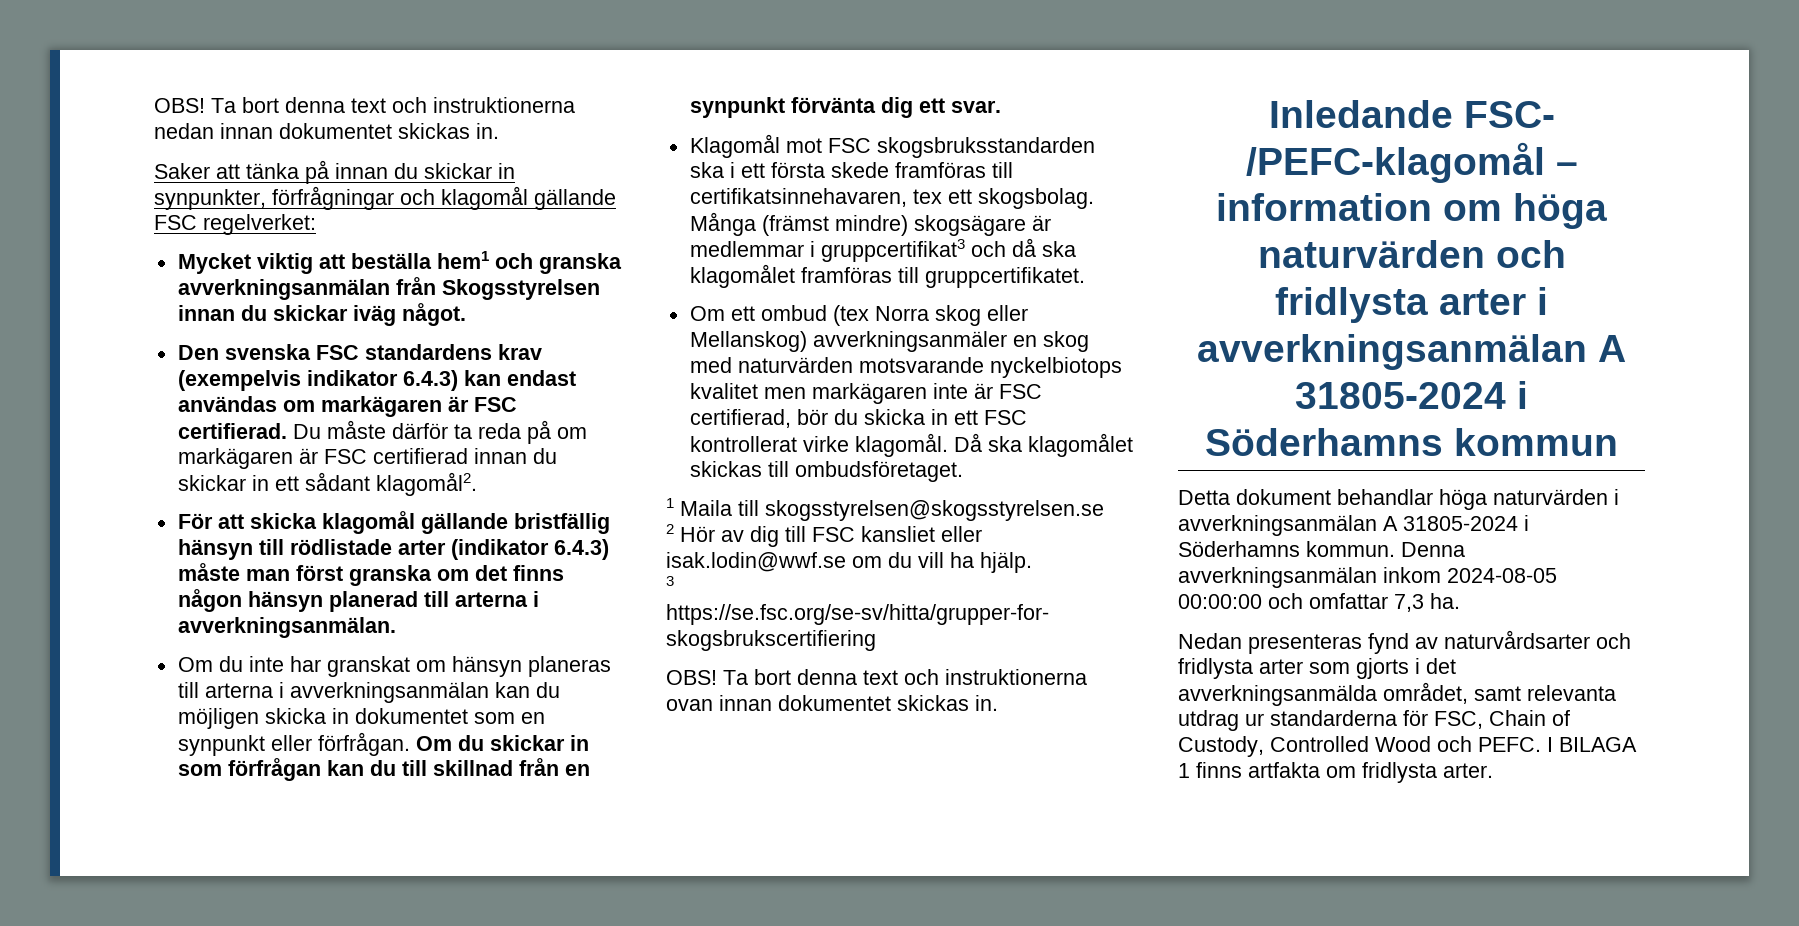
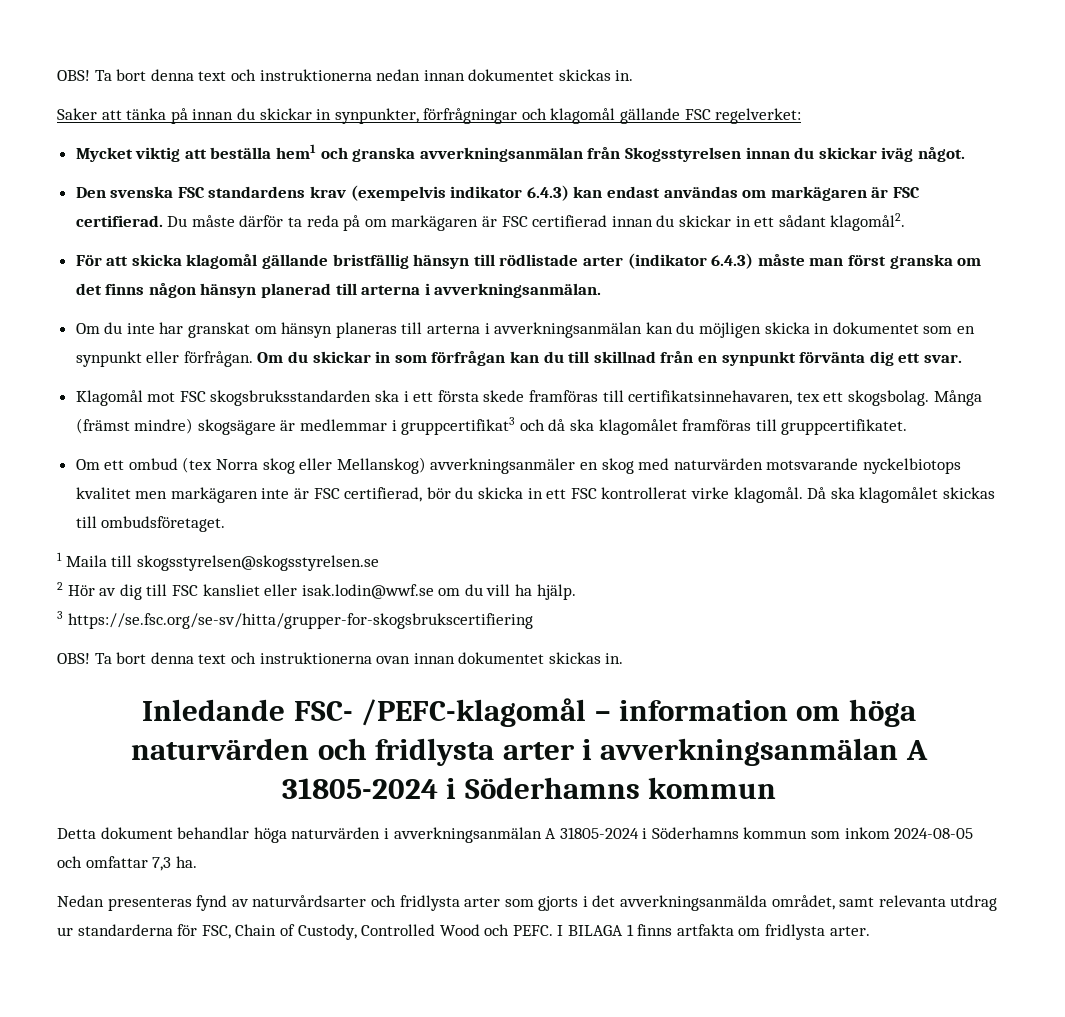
[1306,541,1465,557] [1178,567,1377,588] kommun. Denna avverkningsanmälan -> [743,827,841,839] kommun som
[1178,594,1262,609] 00:00:00 -> (974, 833) none

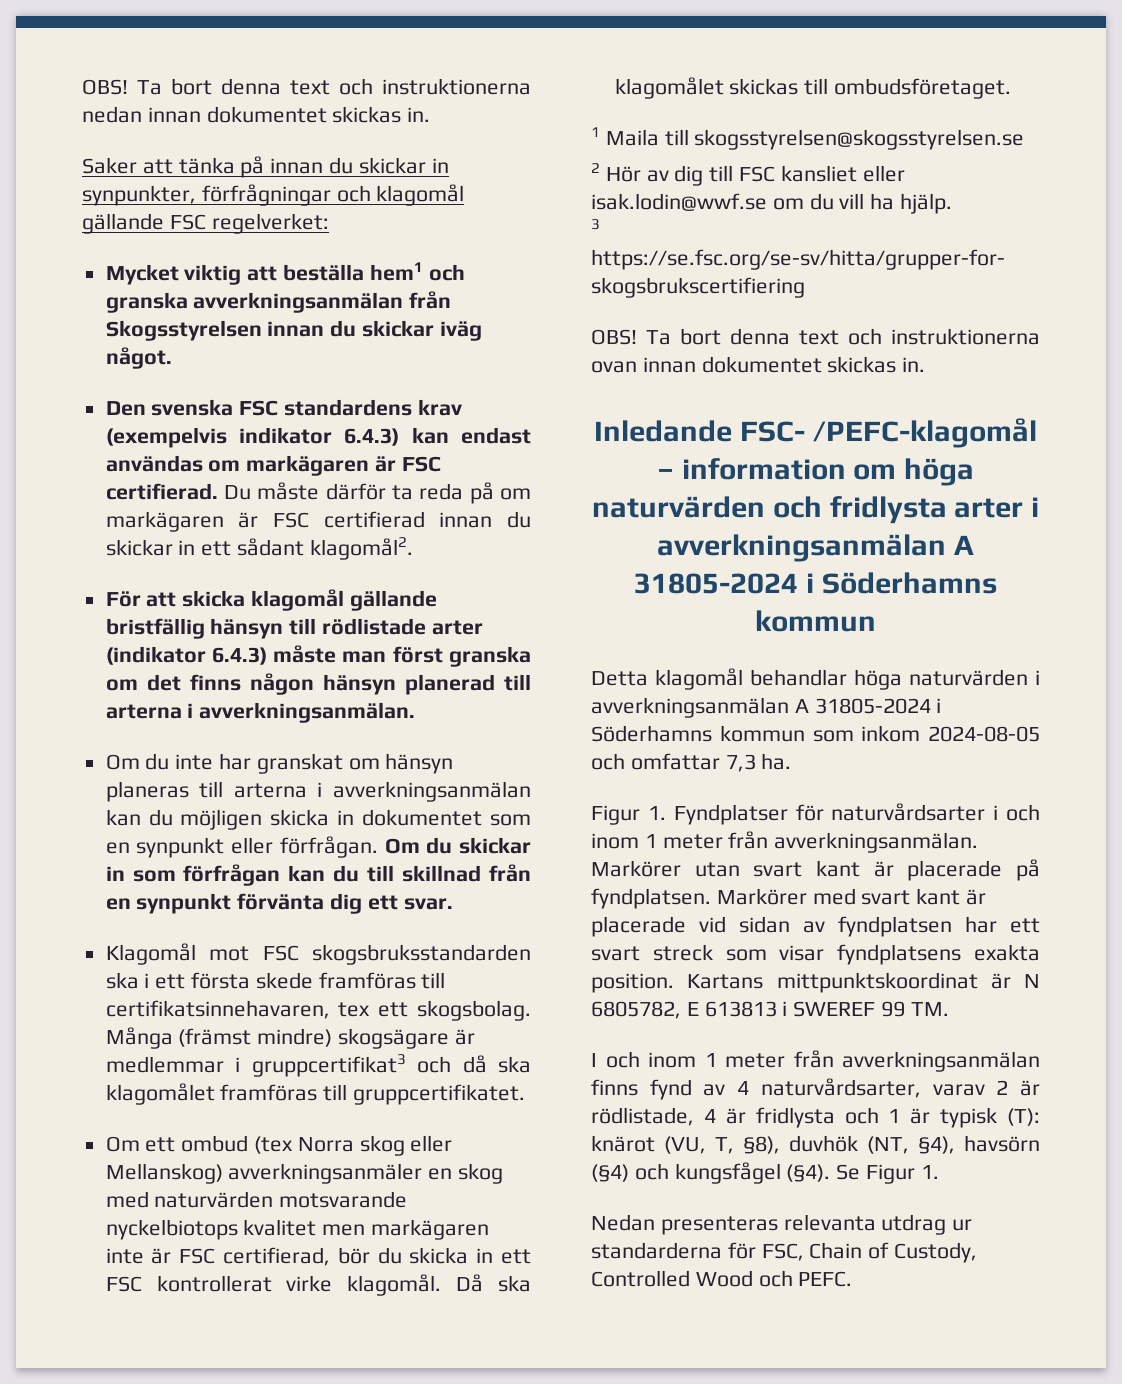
[100,827,173,839] dokument -> [655,668,743,690] klagomål
[57,895,875,911] Nedan presenteras fynd av naturvårdsarter och fridlysta arter som gjorts i det avverkningsanmälda området, samt -> [591,803,1040,825] [591,831,979,853] [591,859,1040,881] [591,888,987,909] [591,916,1040,937] [591,944,1040,965] [591,972,1040,993] [591,1001,949,1019] [591,1050,1040,1072] [591,1078,1040,1100] [591,1107,1040,1128] [591,1135,1040,1154] [591,1162,939,1184] [591,1214,778,1235] Figur 1. Fyndplatser för naturvårdsarter i och inom 1 meter från avverkningsanmälan. Markörer utan svart kant är placerade på fyndplatsen. Markörer med svart kant är placerade vid sidan av fyndplatsen har ett svart streck som visar fyndplatsens exakta position. Kartans mittpunktskoordinat är N 6805782, E 613813 i SWEREF 99 TM. // I och inom 1 meter från avverkningsanmälan finns fynd av 4 naturvårdsarter, varav 2 är rödlistade, 4 är fridlysta och 1 är typisk (T): knärot (VU, T, §8), duvhök (NT, §4), havsörn (§4) och kungsfågel (§4). Se Figur 1. // Nedan presenteras
[557,924,870,940] I BILAGA 1 finns artfakta om fridlysta arter. -> (853, 1279) none

